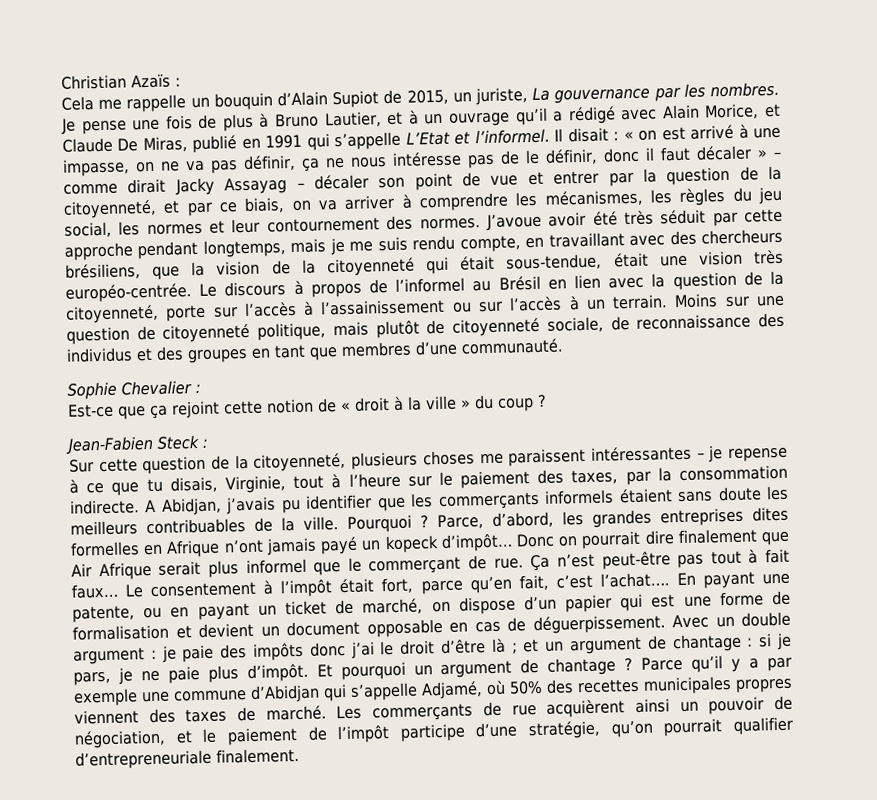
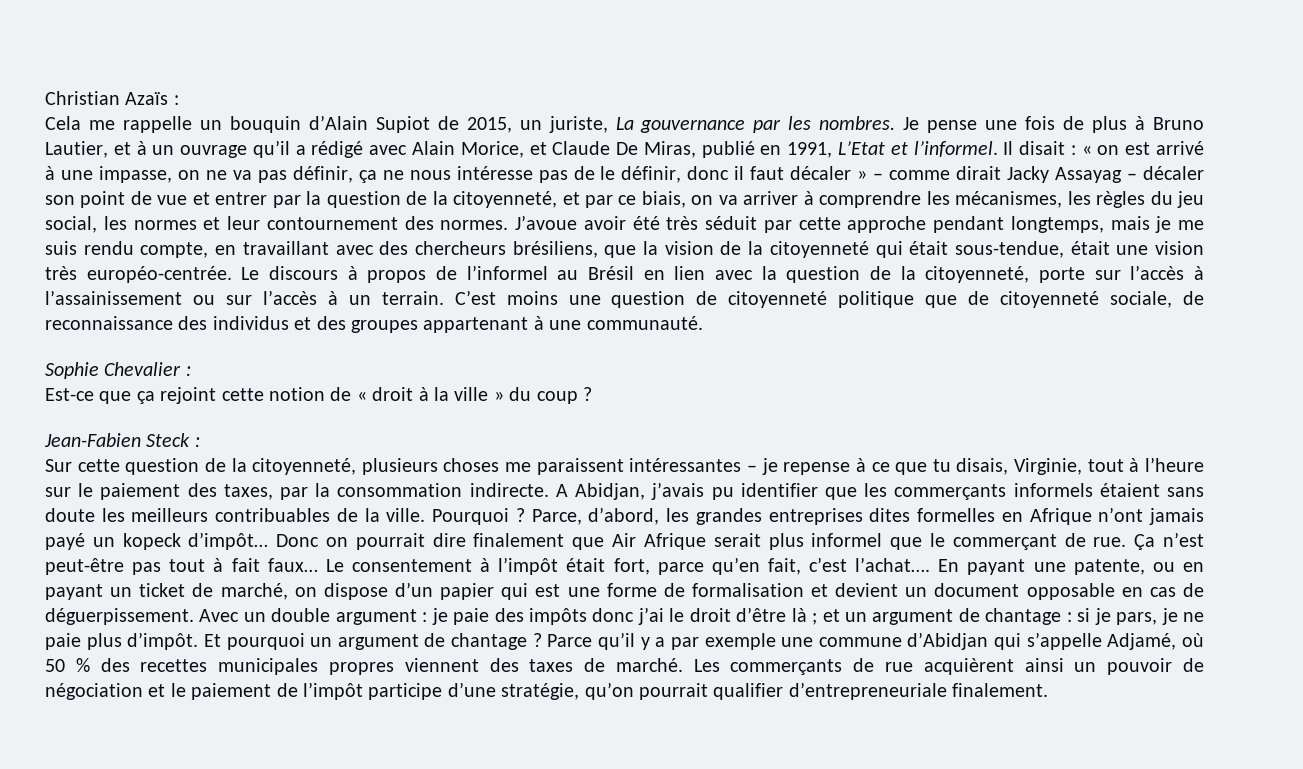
[265,131,402,151] 1991 qui s’appelle -> [787,142,833,158] 1991,
[674,293,750,309] Moins sur -> [454,290,558,305] C’est moins
[257,320,420,341] politique, mais plutôt -> [838,291,958,308] politique que
[251,340,458,361] en tant que membres d’une -> [423,316,582,333] appartenant à une
[509,680,543,695] 50% -> [45,658,90,672] 50 %
[74,729,166,749] négociation, -> [45,683,143,700] négociation

